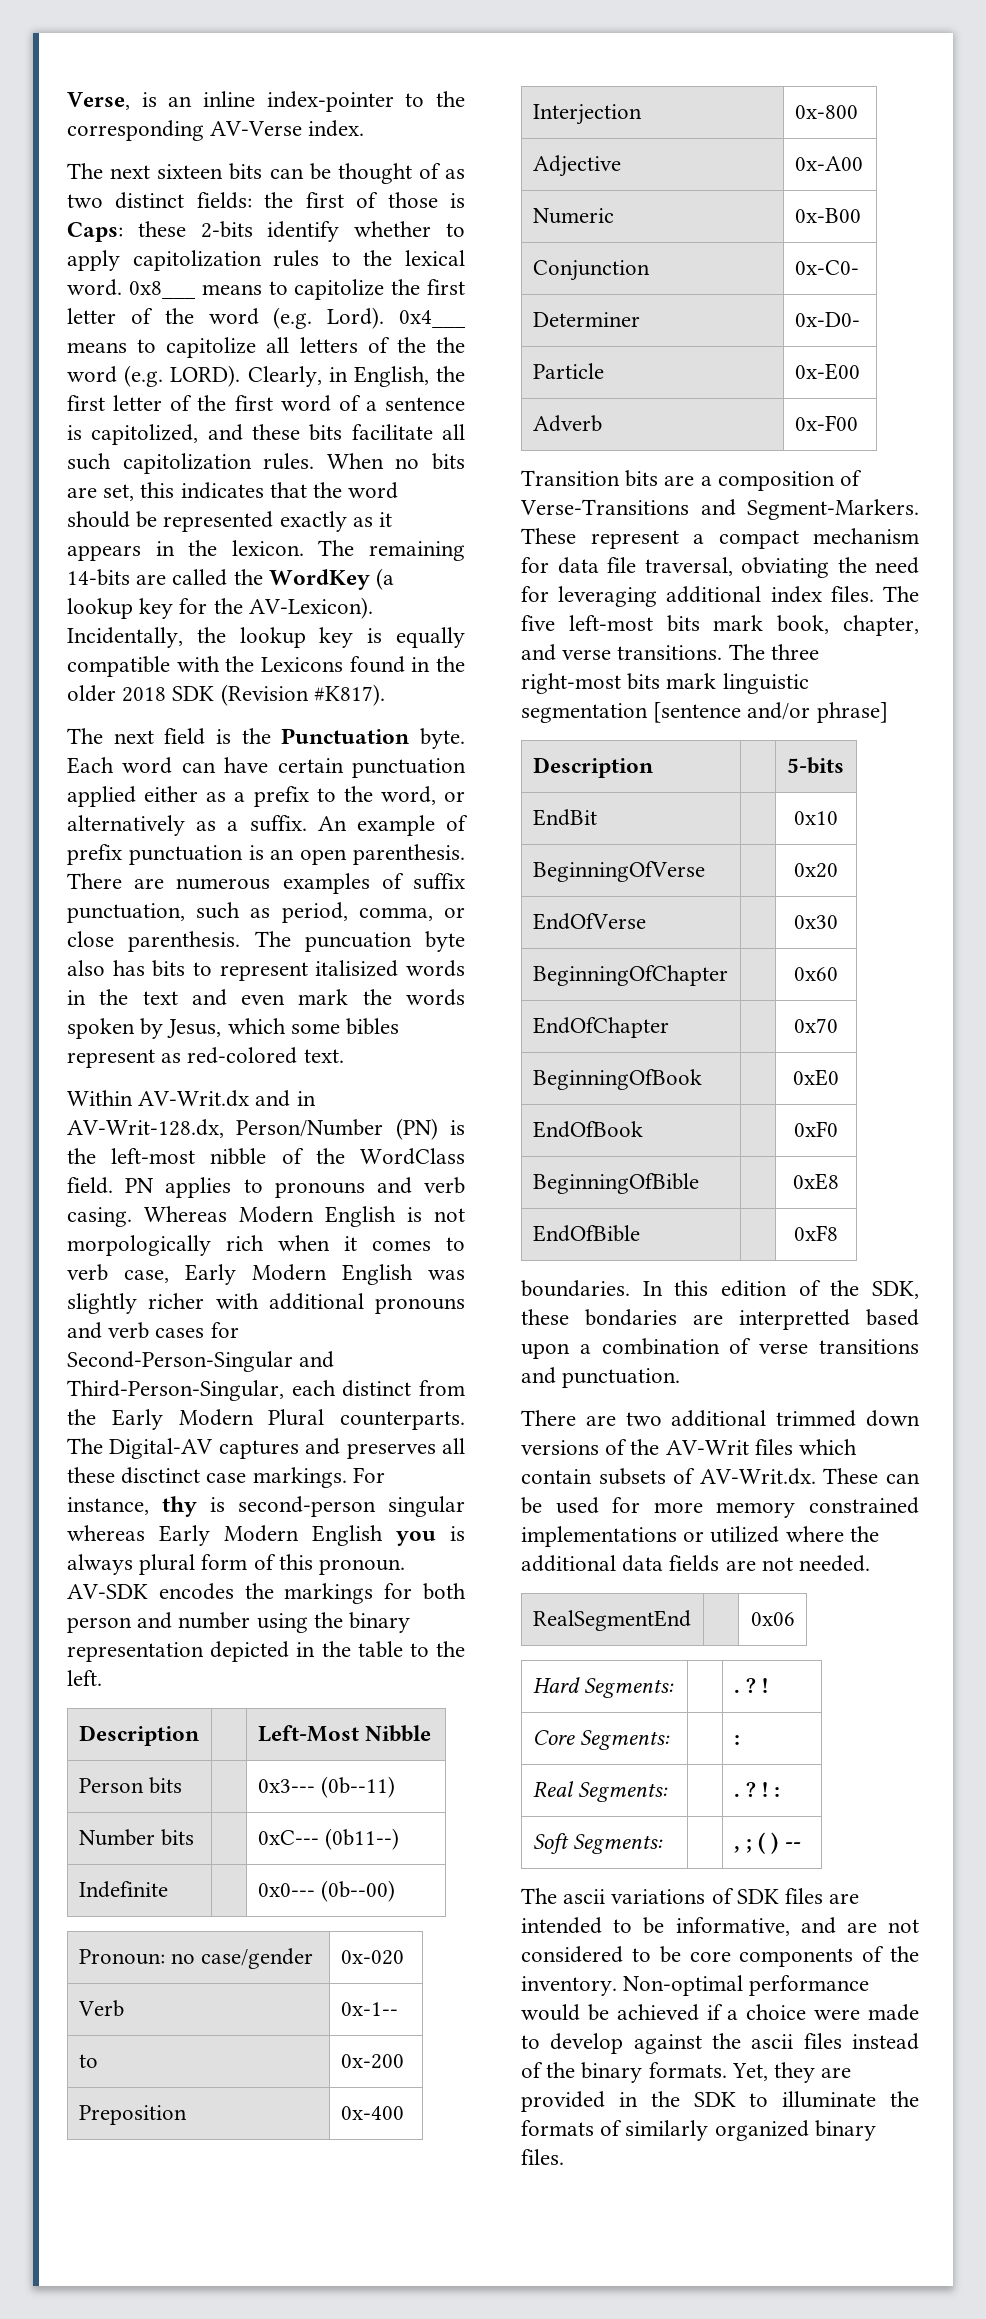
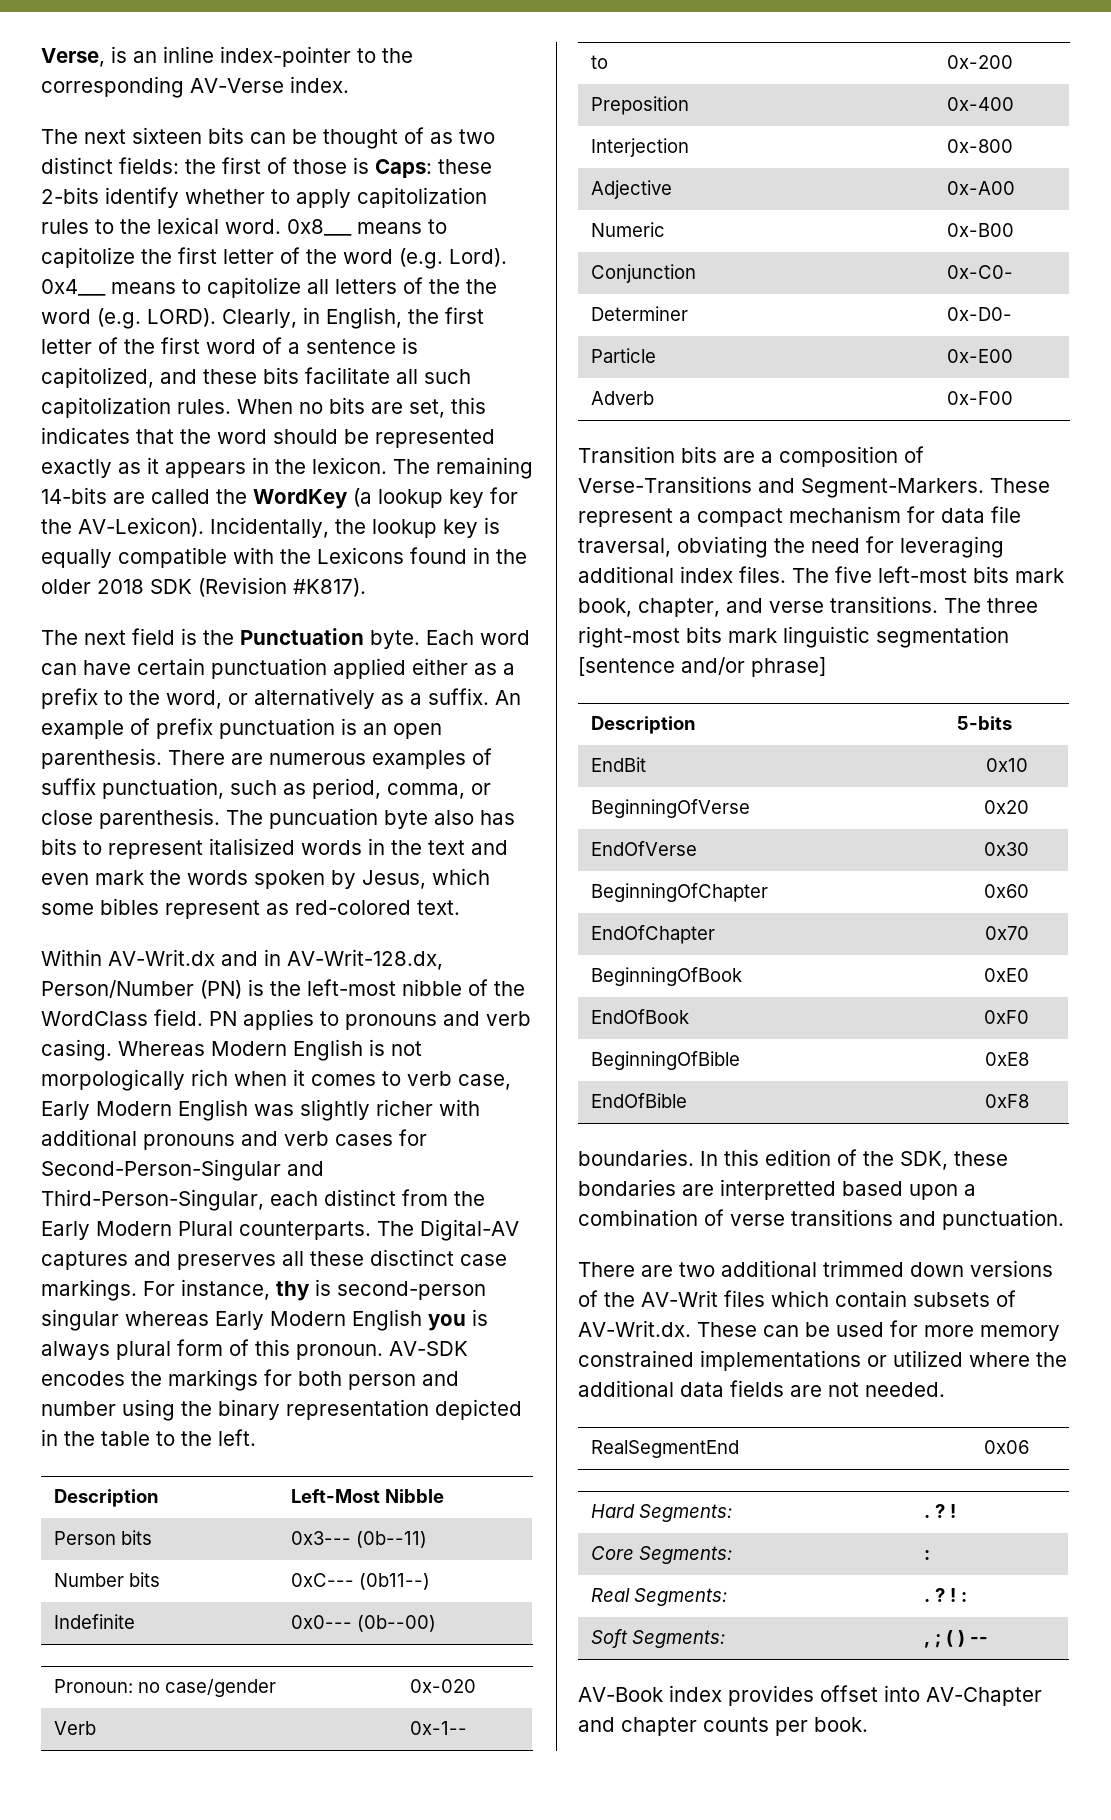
[521,1888,860,1904] [521,1917,919,1936] [521,1946,919,1967] [521,1975,870,1996] [521,2004,919,2021] [521,2033,919,2054] [521,2062,852,2083] [521,2091,919,2112] [521,2120,876,2141] [521,2149,564,2165] The ascii variations of SDK files are intended to be informative, and are not considered to be core components of the inventory. Non-optimal performance would be achieved if a choice were made to develop against the ascii files instead of the binary formats. Yet, they are provided in the SDK to illuminate the formats of similarly organized binary files. -> [578,1685,1042,1706] [578,1717,868,1736] AV-Book index provides offset into AV-Chapter and chapter counts per book.

